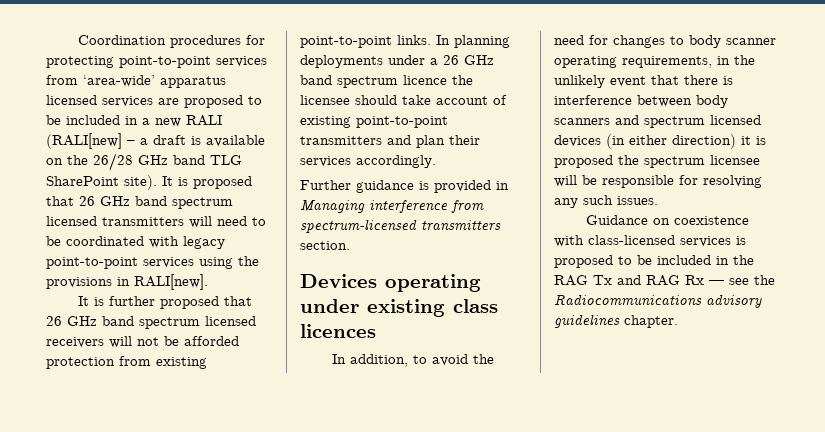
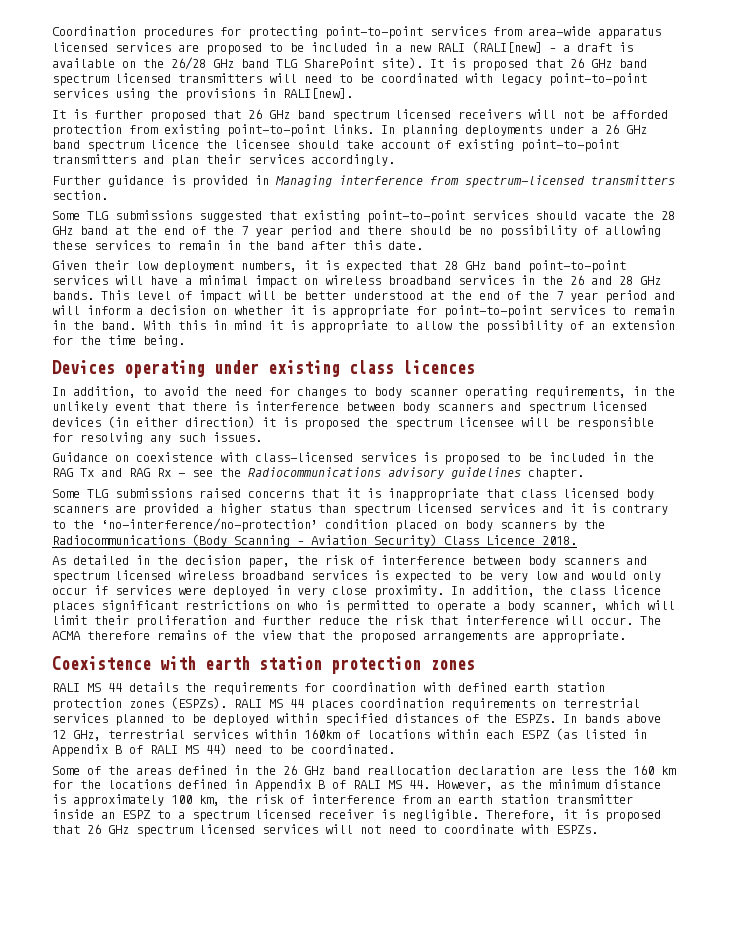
[83,75,155,87] ‘area-wide’ -> [528,26,591,36] area-wide
(350, 245) none -> [52,210,675,223] [52,225,661,238] [52,240,423,250] [52,260,626,273] [52,275,661,288] [52,290,675,303] [52,305,675,318] [52,320,675,333] [52,335,185,347] // Some TLG submissions suggested that existing point-to-point services should vacate the 28 GHz band at the end of the 7 year period and there should be no possibility of allowing these services to remain in the band after this date. // Given their low deployment numbers, it is expected that 28 GHz band point-to-point services will have a minimal impact on wireless broadband services in the 26 and 28 GHz bands. This level of impact will be better understood at the end of the 7 year period and will inform a decision on whether it is appropriate for point-to-point services to remain in the band. With this in mind it is appropriate to allow the possibility of an extension for the time being.
(678, 321) none -> [52,488,654,501] [52,503,668,516] [52,518,605,532] [52,534,577,547] [52,555,647,568] [52,570,661,583] [52,585,661,598] [52,600,675,613] [52,615,661,628] [52,630,626,643] [52,656,475,674] [52,682,605,695] [52,697,640,711] [52,713,661,726] [52,728,647,741] [52,743,395,757] [52,765,676,775] [52,779,661,792] [52,794,633,807] [52,809,661,822] [52,824,598,837] // Some TLG submissions raised concerns that it is inappropriate that class licensed body scanners are provided a higher status than spectrum licensed services and it is contrary to the ‘no-interference/no-protection’ condition placed on body scanners by the Radiocommunications (Body Scanning – Aviation Security) Class Licence 2018. // As detailed in the decision paper, the risk of interference between body scanners and spectrum licensed wireless broadband services is expected to be very low and would only occur if services were deployed in very close proximity. In addition, the class licence places significant restrictions on who is permitted to operate a body scanner, which will limit their proliferation and further reduce the risk that interference will occur. The ACMA therefore remains of the view that the proposed arrangements are appropriate. // Coexistence with earth station protection zones // RALI MS 44 details the requirements for coordination with defined earth station protection zones (ESPZs). RALI MS 44 places coordination requirements on terrestrial services planned to be deployed within specified distances of the ESPZs. In bands above 12 GHz, terrestrial services within 160km of locations within each ESPZ (as listed in Appendix B of RALI MS 44) need to be coordinated. // Some of the areas defined in the 26 GHz band reallocation declaration are less the 160 km for the locations defined in Appendix B of RALI MS 44. However, as the minimum distance is approximately 100 km, the risk of interference from an earth station transmitter inside an ESPZ to a spectrum licensed receiver is negligible. Therefore, it is proposed that 26 GHz spectrum licensed services will not need to coordinate with ESPZs.

